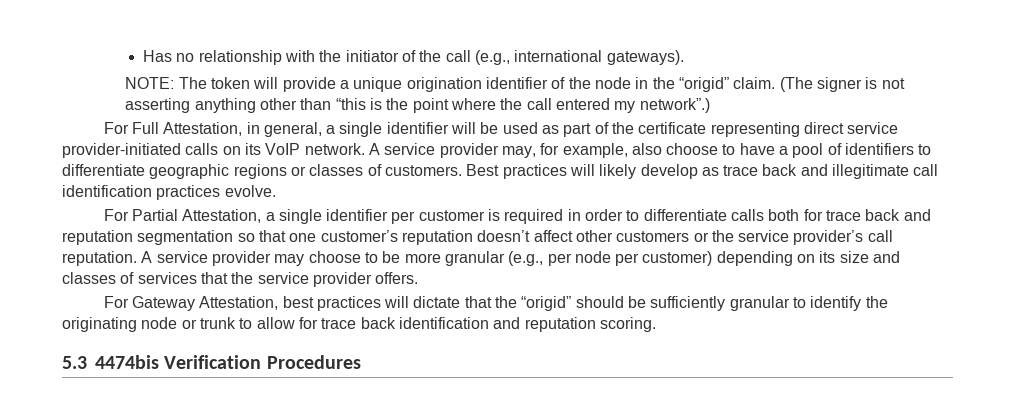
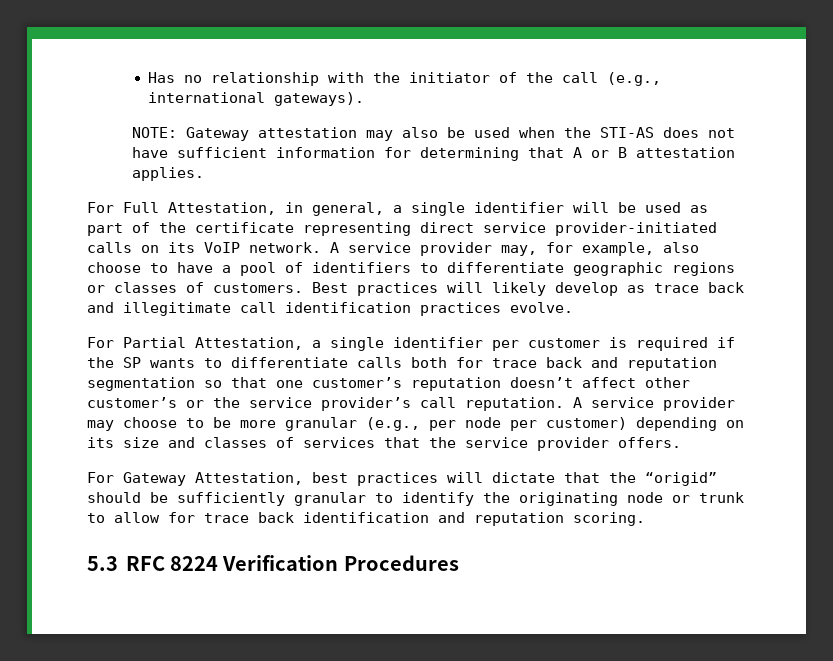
[178,77,905,92] [125,98,710,113] The token will provide a unique origination identifier of the node in the “origid” claim. (The signer is not asserting anything other than “this is the point where the call entered my network”.) -> [185,127,735,141] [131,147,735,161] [131,167,204,181] Gateway attestation may also be used when the STI-AS does not have sufficient information for determining that A or B attestation applies.
[567,209,624,221] in order -> [717,337,735,348] [87,357,195,368] if the SP wants
[616,231,690,242] customers -> [87,397,177,408] customer’s
[95,355,159,369] 4474bis -> [125,556,218,571] RFC 8224

